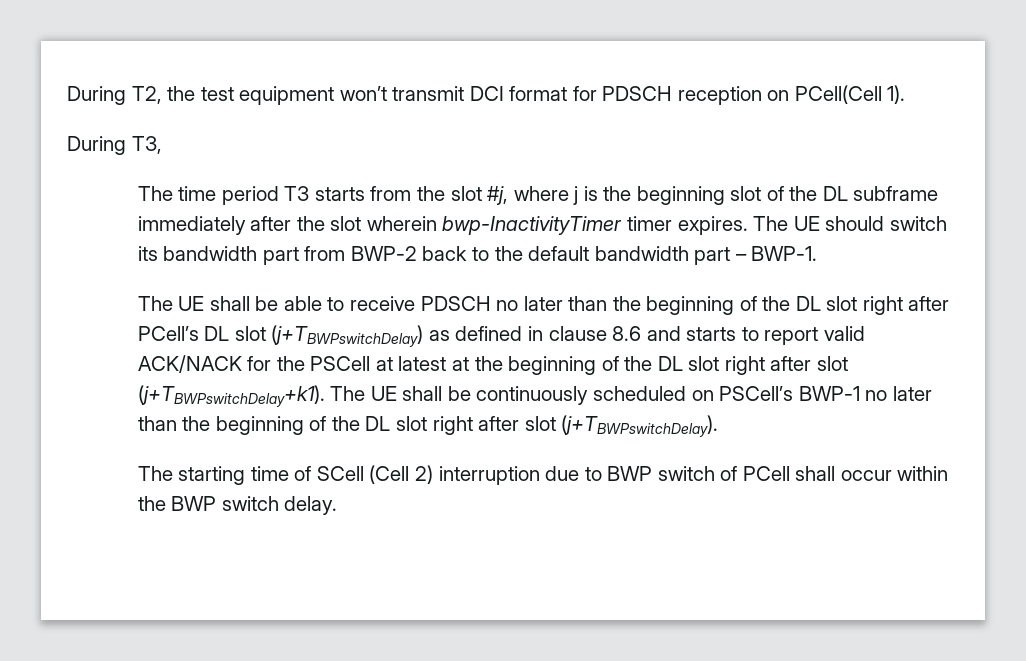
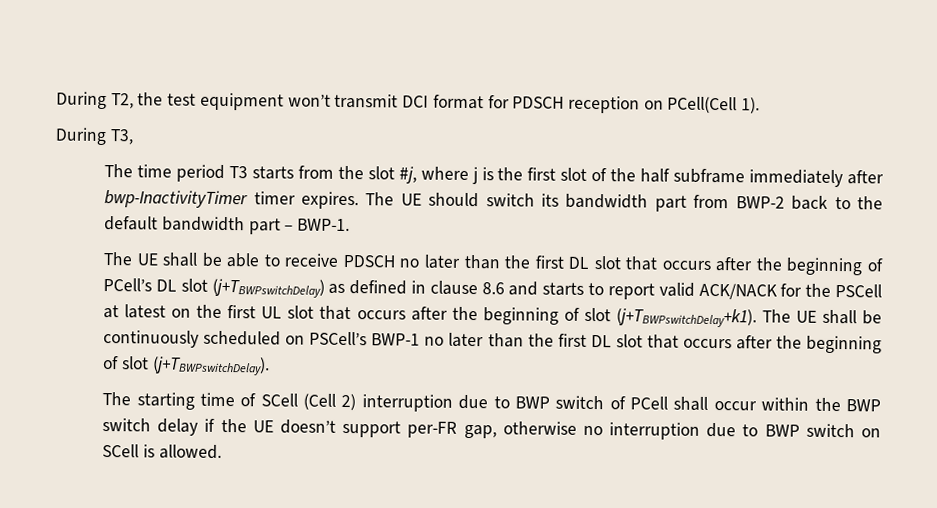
[636,186,725,205] beginning -> [527,167,557,181] first
[822,186,848,201] DL -> [640,168,671,183] half
[296,216,437,231] the slot wherein -> (885, 177) none
[646,296,950,315] beginning of the DL slot right after -> [534,255,883,276] first DL slot that occurs after the beginning of
[451,356,812,375] at the beginning of the DL slot right after -> [171,304,580,325] on the first UL slot that occurs after the beginning of
[215,416,520,435] beginning of the DL slot right after -> [557,333,882,354] [103,356,120,370] first DL slot that occurs after the beginning of
[284,496,338,515] delay. -> [157,418,881,440] [102,444,222,459] delay if the UE doesn’t support per-FR gap, otherwise no interruption due to BWP switch on SCell is allowed.

